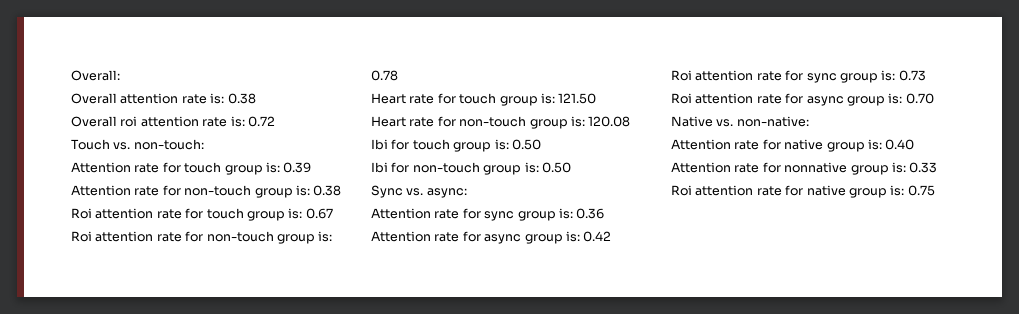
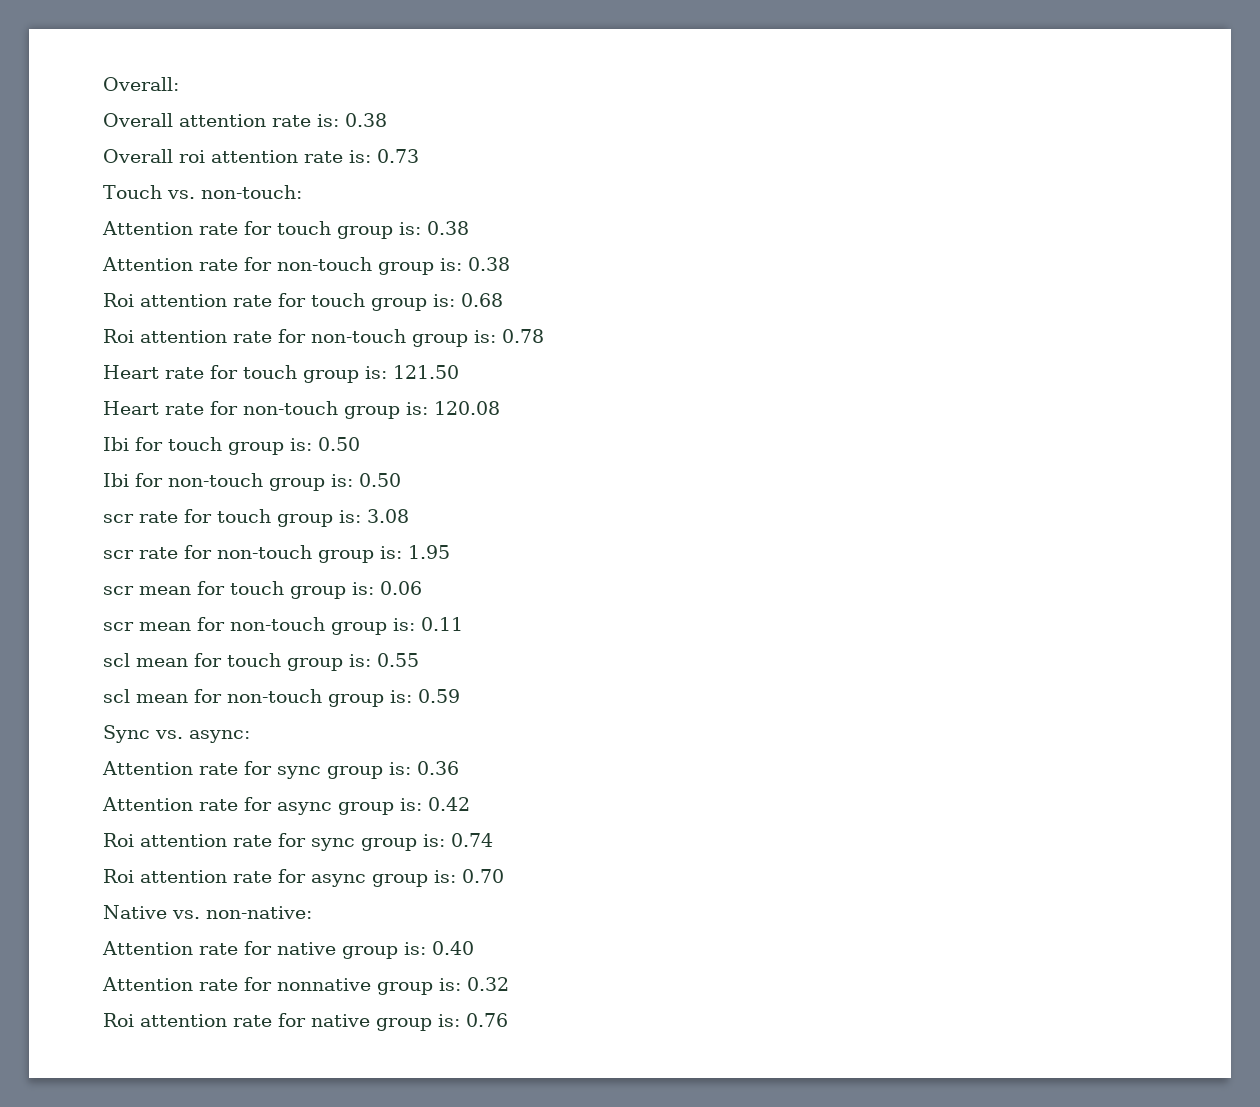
[247,116,275,127] 0.72 -> [377,149,419,163] 0.73
[283,162,312,173] 0.39 -> [427,221,469,235] 0.38
[305,208,333,219] 0.67 -> [461,293,503,307] 0.68
(571, 167) none -> [103,509,409,527] [103,545,450,563] [103,581,422,599] [103,617,463,635] [103,653,419,671] [103,689,460,707] // scr rate for touch group is: 3.08 // scr rate for non-touch group is: 1.95 // scr mean for touch group is: 0.06 // scr mean for non-touch group is: 0.11 // scl mean for touch group is: 0.55 // scl mean for non-touch group is: 0.59
[898,70,926,81] 0.73 -> [451,833,493,847] 0.74
[909,162,938,173] 0.33 -> [467,977,509,991] 0.32
[907,185,935,196] 0.75 -> [466,1013,508,1027] 0.76

